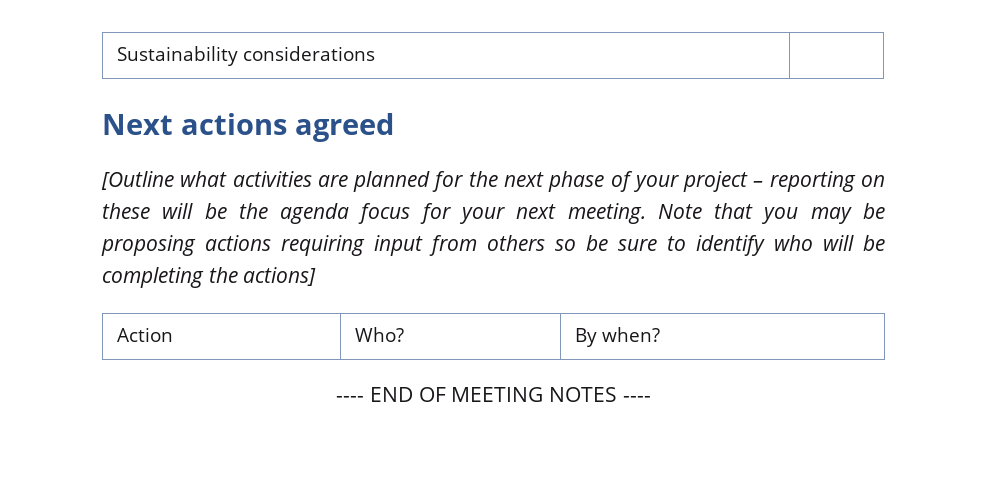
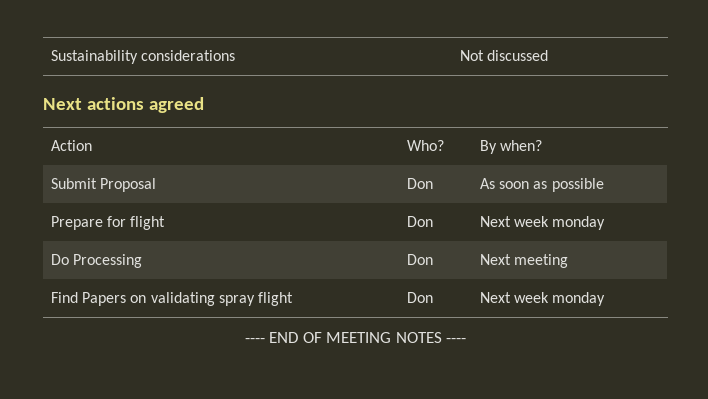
(375, 53) none -> [459,50,549,61] Not discussed
[101,171,886,192] [102,203,886,224] [101,235,885,256] [102,267,317,288] [116,327,173,342] [354,327,404,342] [574,327,660,347] // [Outline what activities are planned for the next phase of your project – reporting on these will be the agenda focus for your next meeting. Note that you may be proposing actions requiring input from others so be sure to identify who will be completing the actions] // Action | Who? | By when? -> [50,140,92,151] [406,140,444,151] [479,140,543,154] [50,178,157,192] [406,178,433,189] [479,178,604,192] [50,216,166,230] [406,216,433,227] [479,216,606,230] [50,254,143,268] [406,254,433,265] [479,254,569,268] [50,292,293,306] [406,292,433,303] [479,292,606,306] // Action | Who? | By when? // Submit Proposal | Don | As soon as possible // Prepare for flight | Don | Next week monday // Do Processing | Don | Next meeting // Find Papers on validating spray flight | Don | Next week monday

